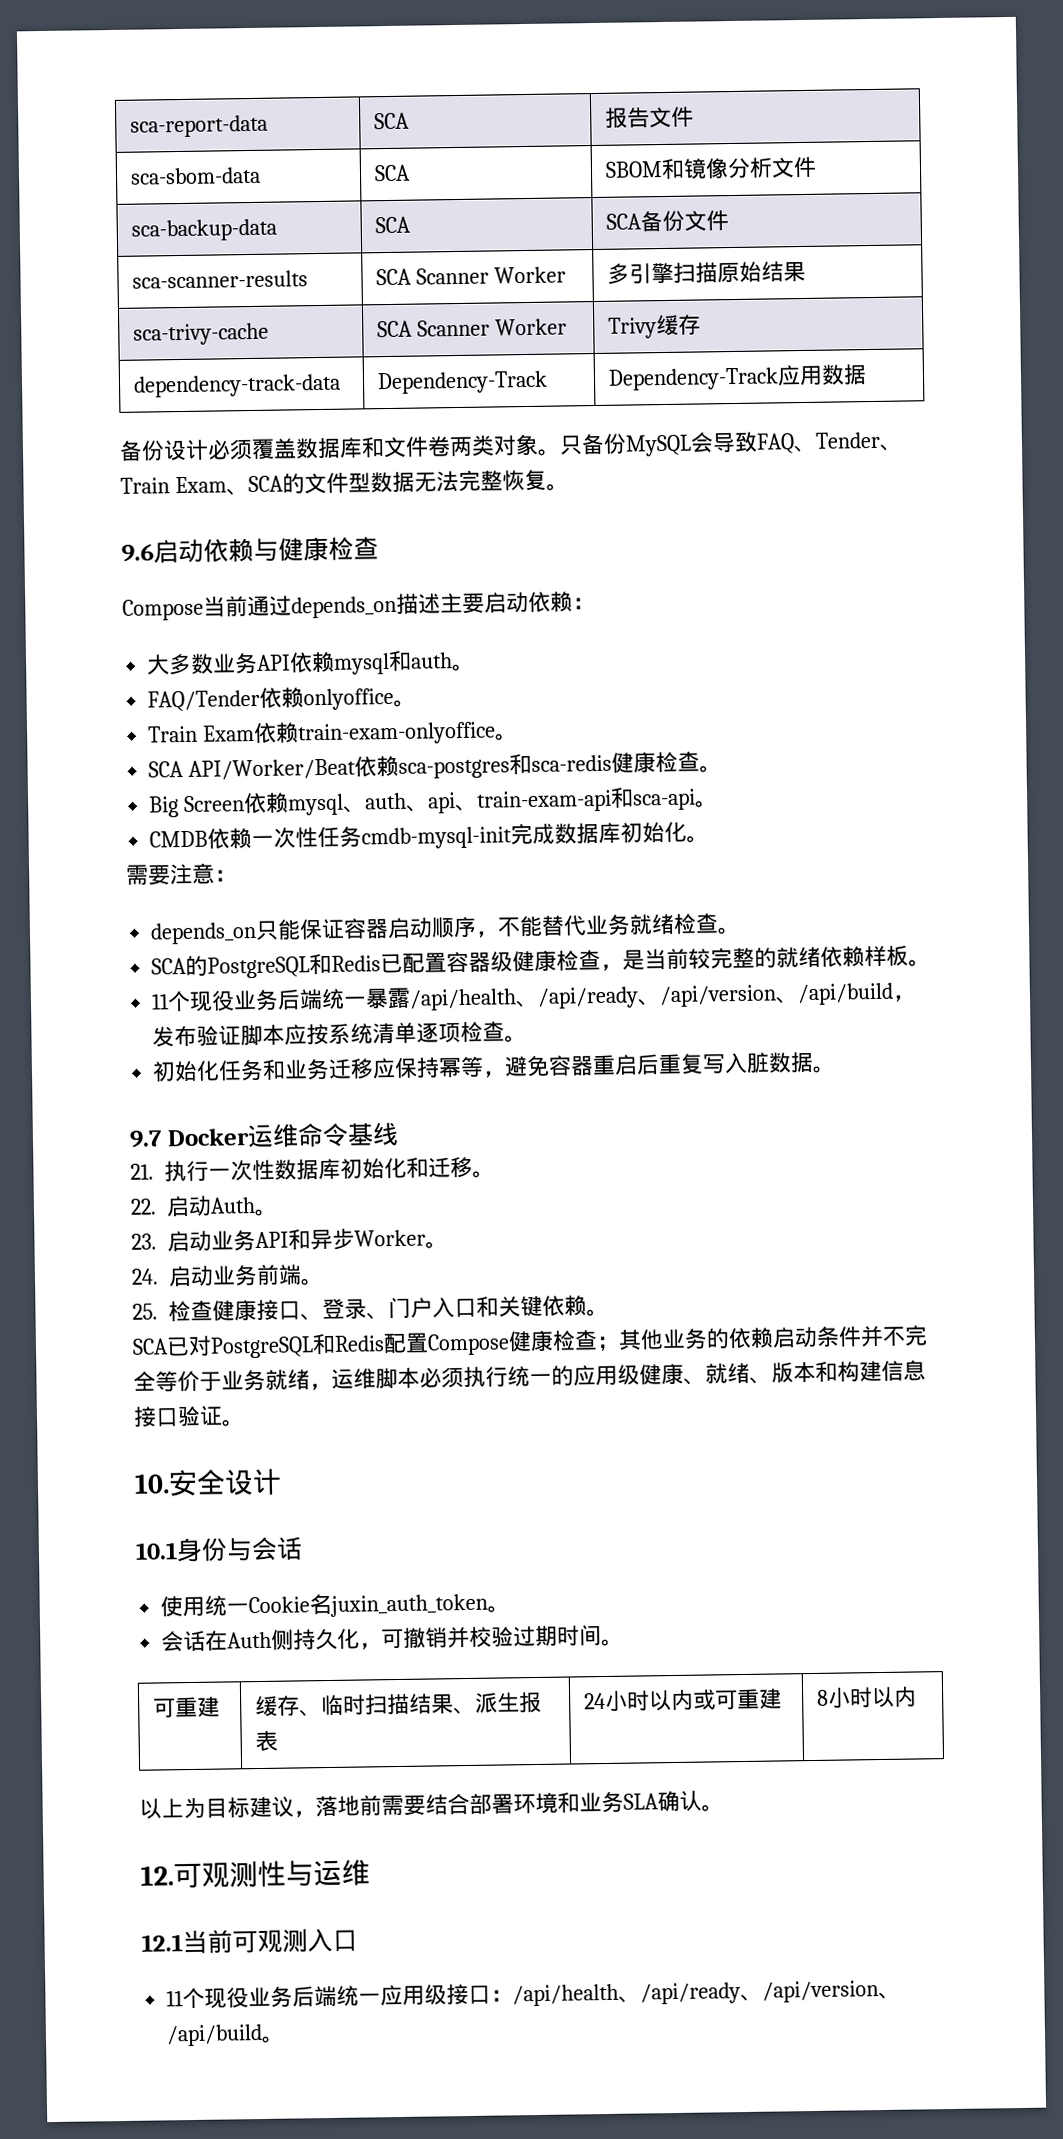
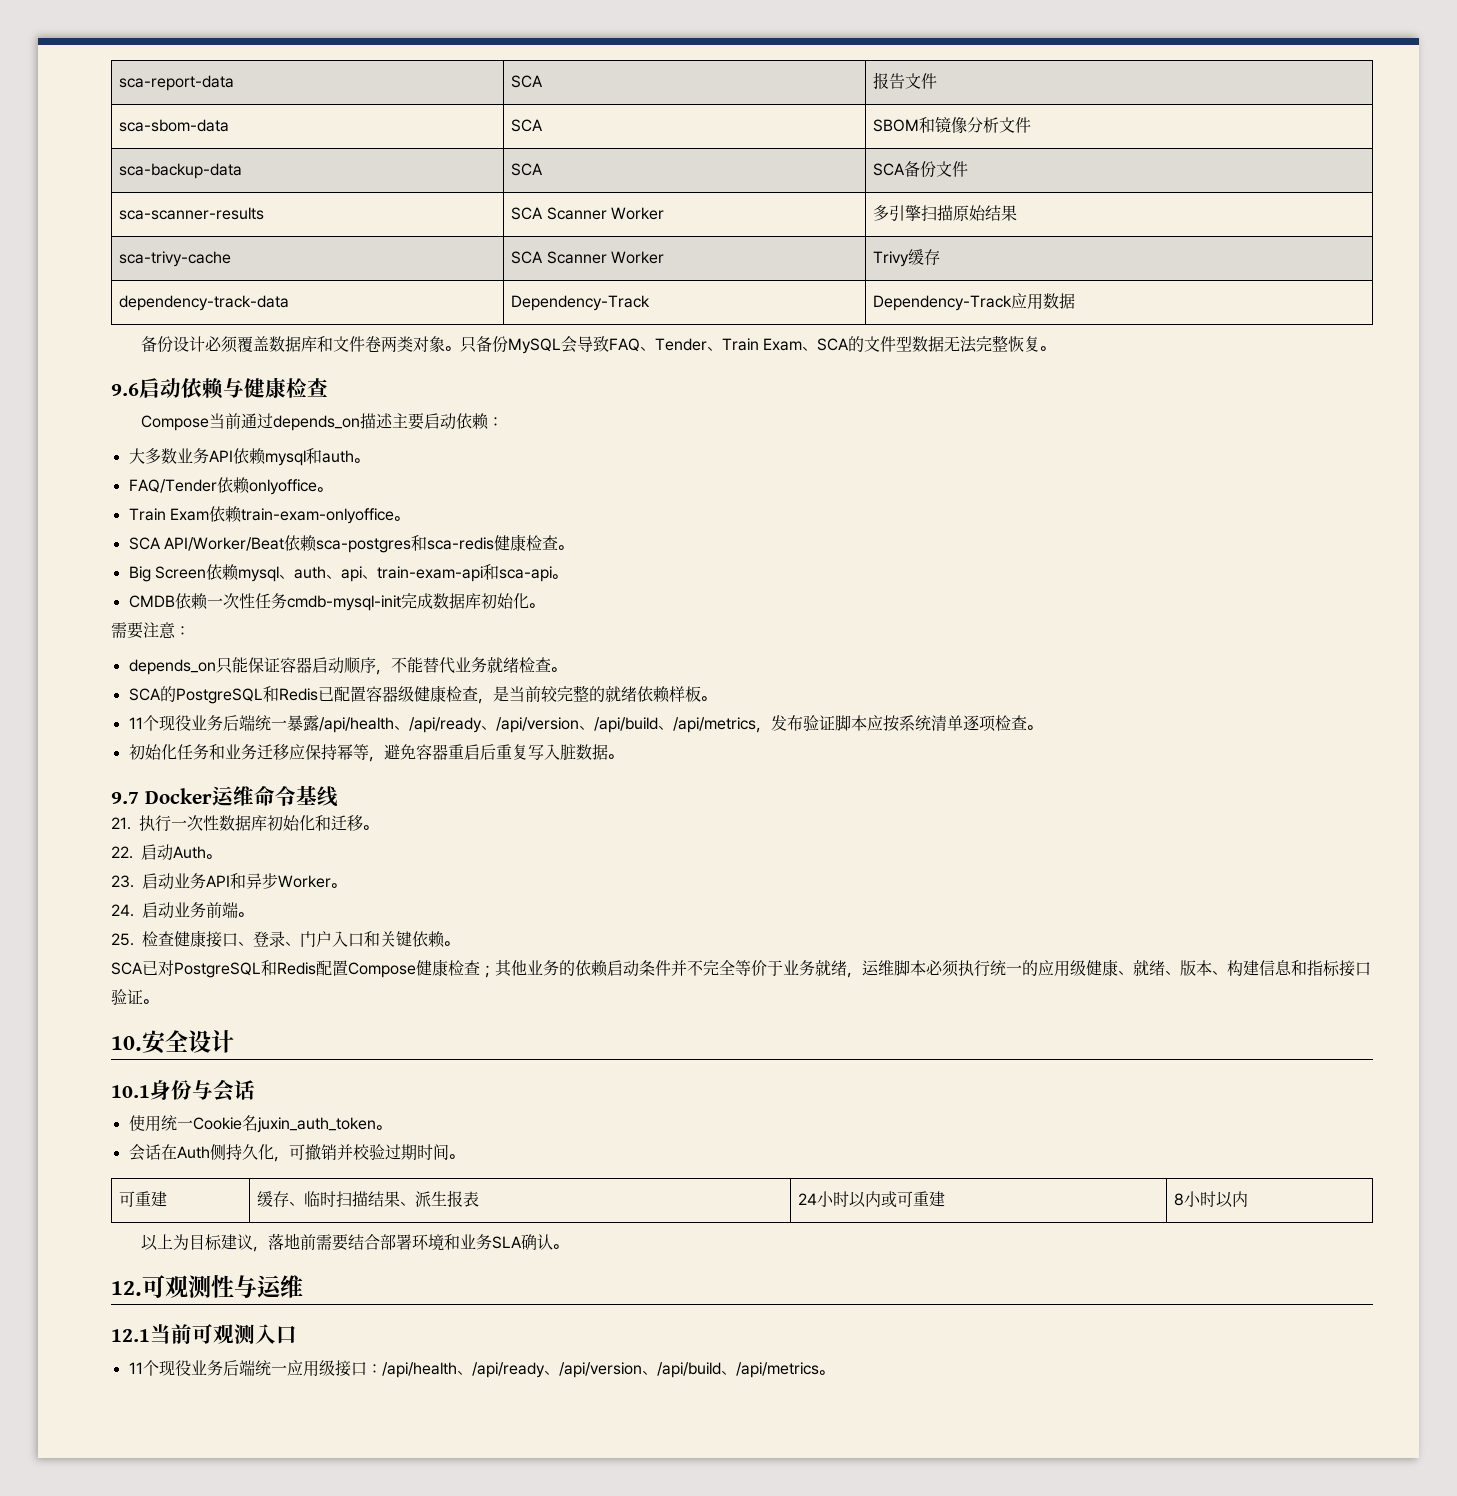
(895, 994) none -> [657,717,756,733] 、/api/metrics
[815,1361,838,1382] 和 -> [1212,970,1227,975] 、
(926, 1370) none -> [1291,960,1340,977] 和指标
(264, 2035) none -> [720,1362,819,1378] 、/api/metrics

